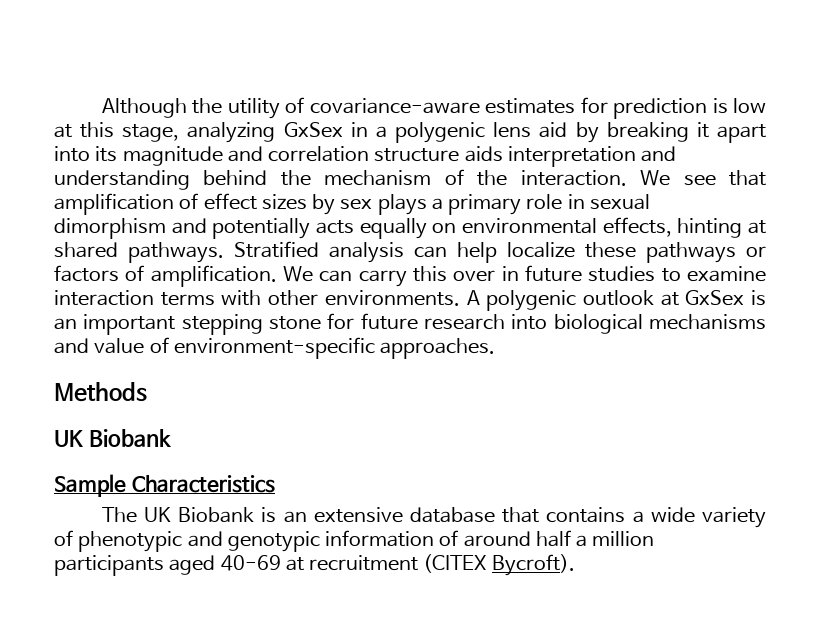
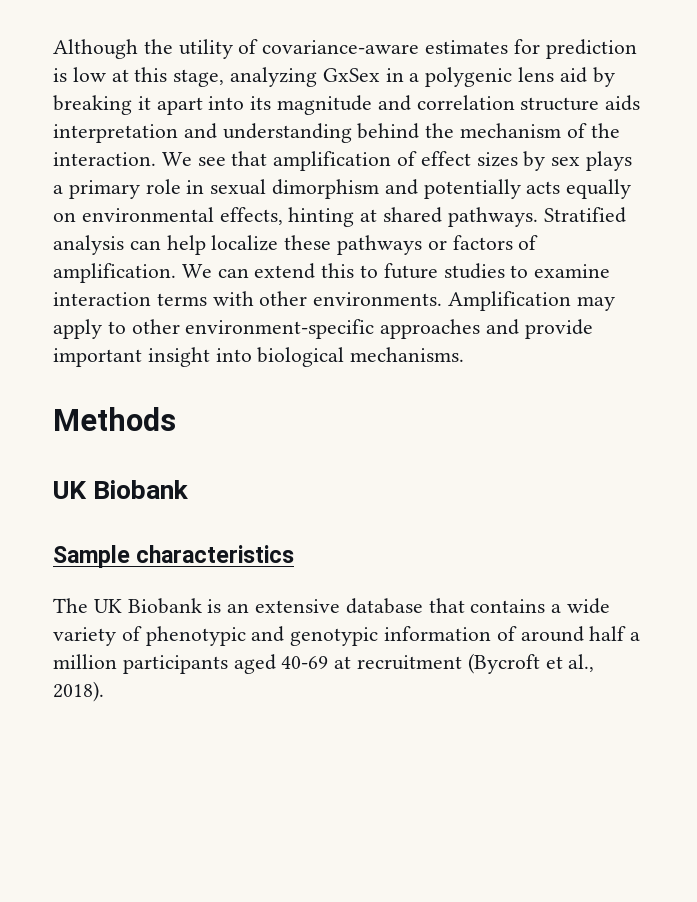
[358,266,519,287] carry this over in -> [254,263,379,279] extend this to
[466,290,767,311] [54,313,767,335] [54,337,496,359] A polygenic outlook at GxSex is an important stepping stone for future research into biological mechanisms and value of environment-specific approaches. -> [448,291,615,311] [53,319,593,339] [53,347,465,367] Amplification may apply to other environment-specific approaches and provide important insight into biological mechanisms.
[131,475,275,493] Characteristics -> [136,545,295,563] characteristics
[423,554,575,576] (CITEX Bycroft). -> [467,653,595,674] [53,681,104,702] (Bycroft et al., 2018).

